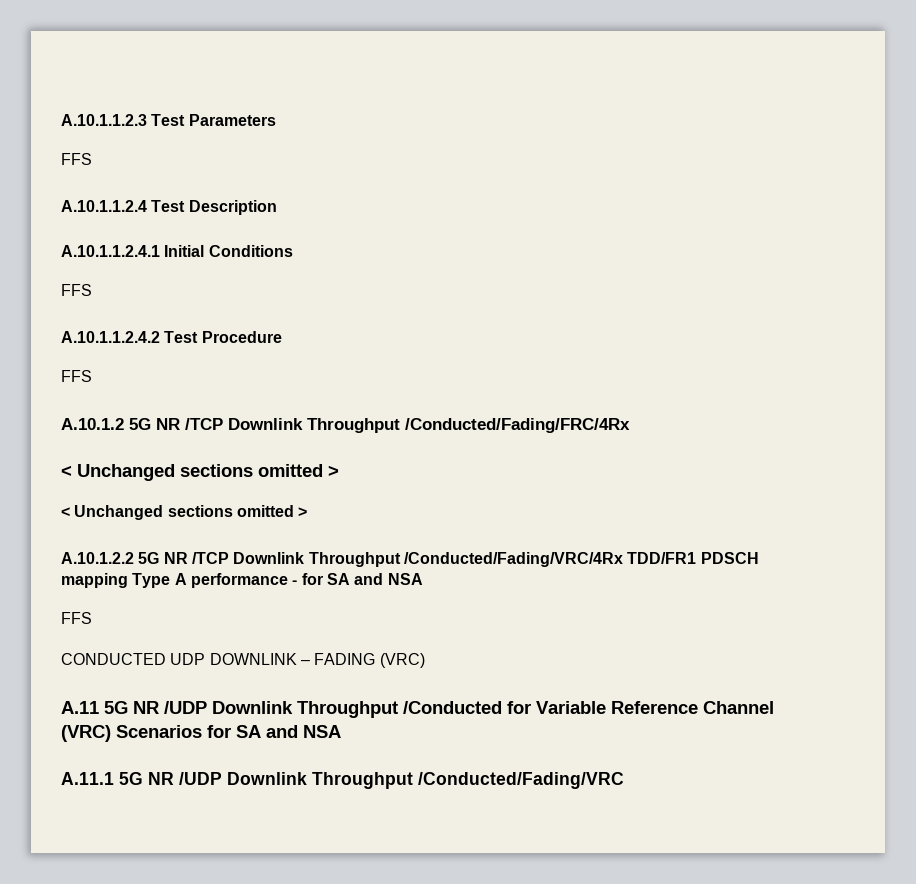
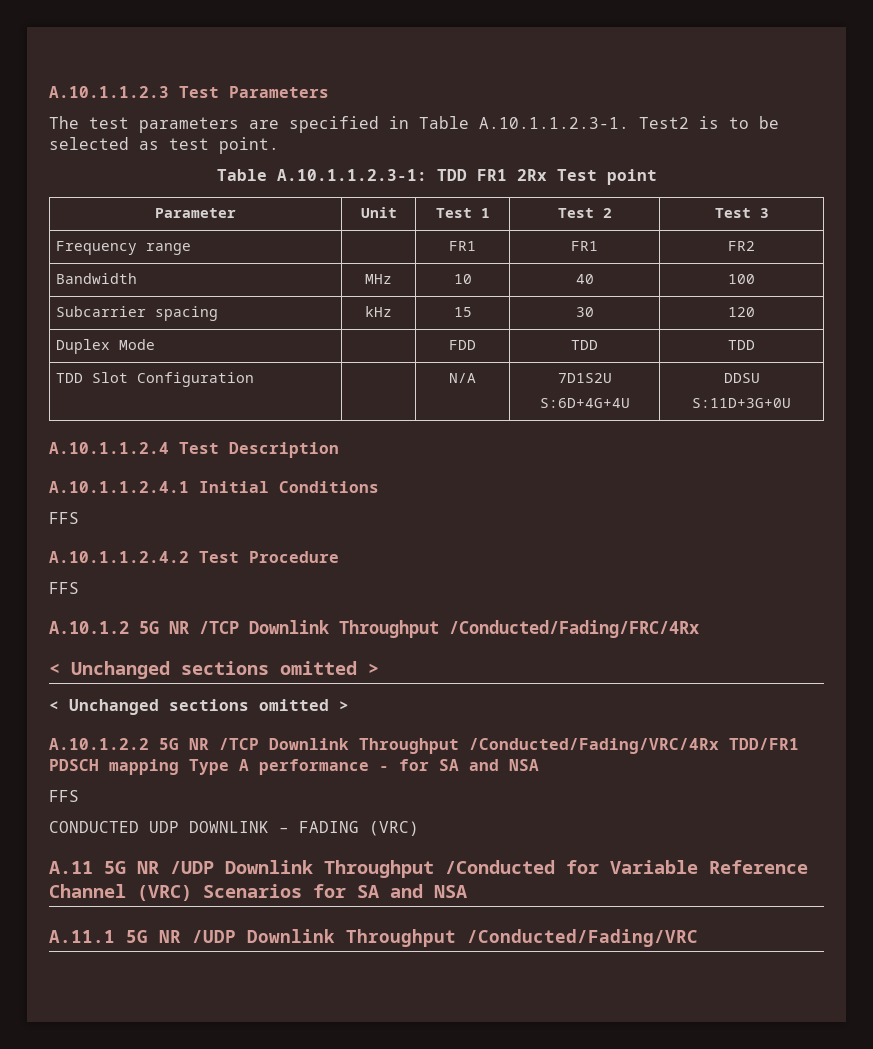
[61,153,92,165] FFS -> [49,116,779,133] [49,137,279,154] [216,169,657,185] [155,208,236,218] [360,207,397,218] [435,208,490,218] [557,208,612,218] [714,208,769,218] [56,241,192,255] [449,241,476,251] [571,241,599,251] [728,241,756,251] [56,273,138,284] [365,274,392,284] [453,274,472,284] [575,274,594,284] [728,274,756,284] [56,306,219,321] [365,306,392,317] [453,307,472,317] [575,307,594,317] [728,307,756,317] [56,339,156,354] [449,340,476,350] [571,340,599,350] [728,340,756,350] [56,372,255,387] [449,373,476,383] [557,373,612,383] [539,398,630,408] [723,373,760,383] [692,398,792,408] The test parameters are specified in Table A.10.1.1.2.3-1. Test2 is to be selected as test point. // Table A.10.1.1.2.3-1: TDD FR1 2Rx Test point // Parameter | Unit | Test 1 | Test 2 | Test 3 // Frequency range | | FR1 | FR1 | FR2 // Bandwidth | MHz | 10 | 40 | 100 // Subcarrier spacing | kHz | 15 | 30 | 120 // Duplex Mode | | FDD | TDD | TDD // TDD Slot Configuration | | N/A | 7D1S2U // S:6D+4G+4U | DDSU // S:11D+3G+0U

